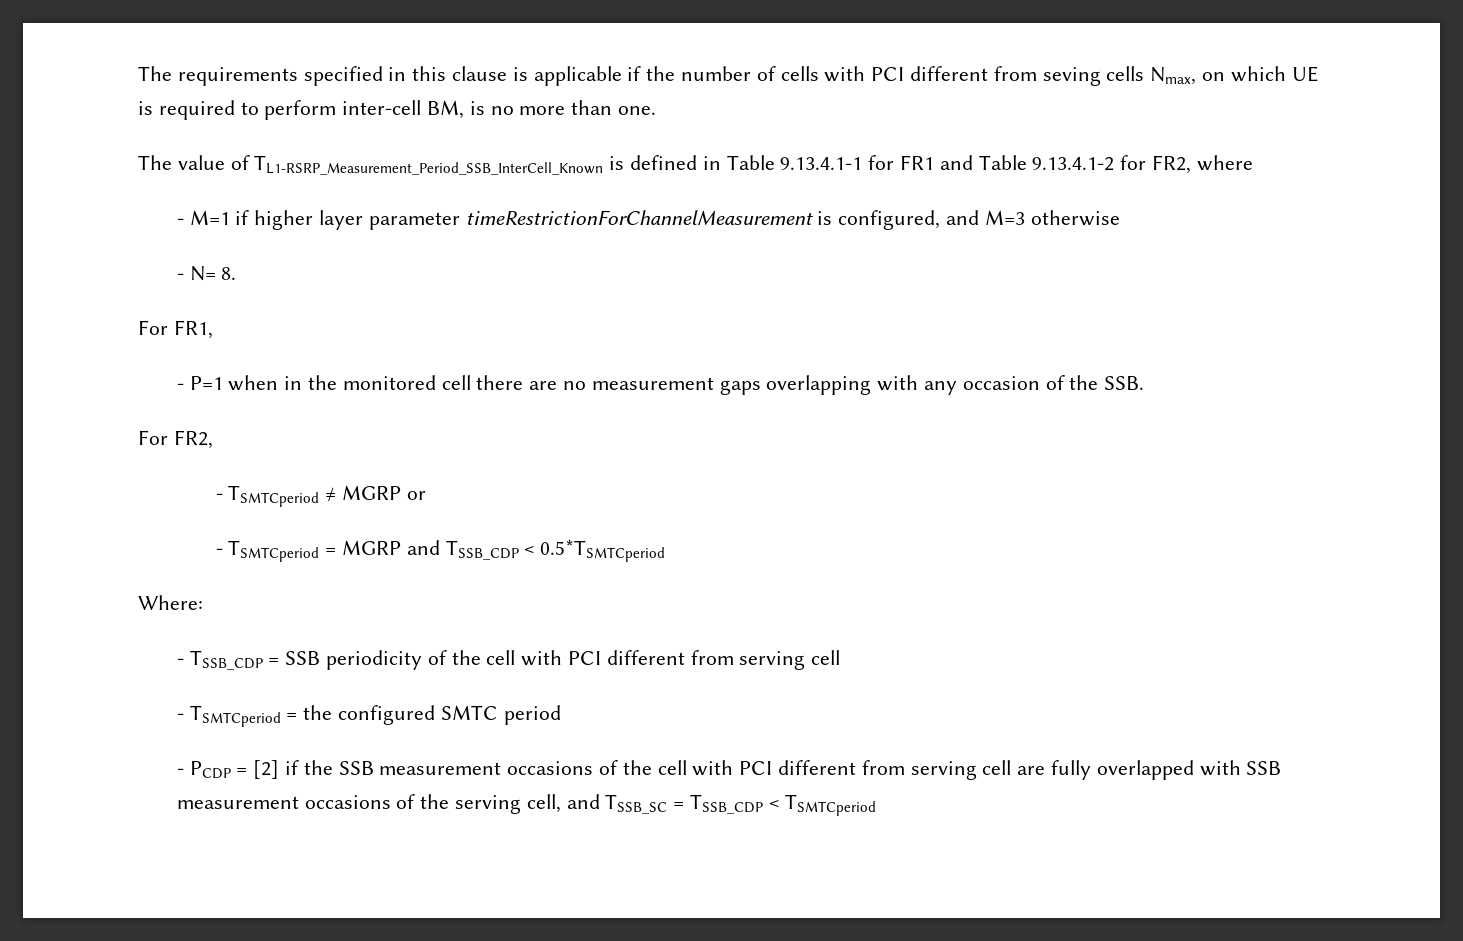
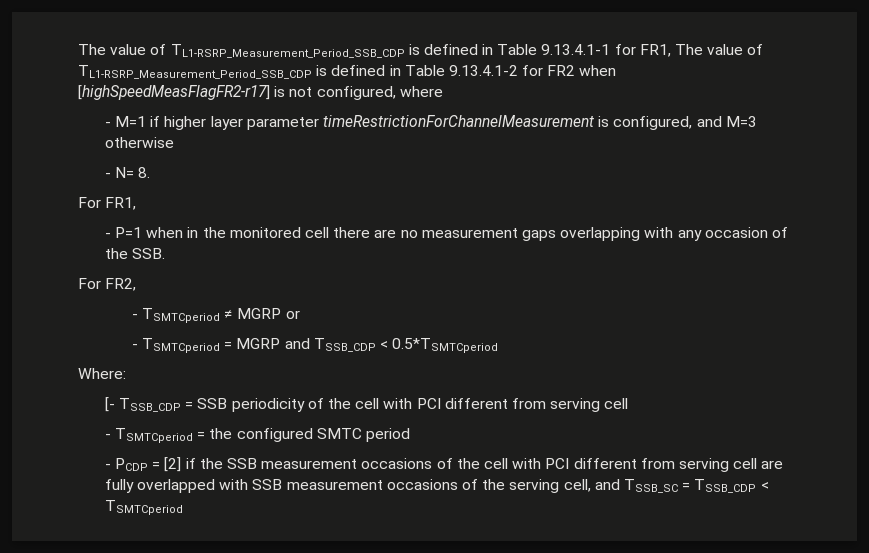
[138,66,1319,86] [138,100,657,120] [138,155,604,175] The requirements specified in this clause is applicable if the number of cells with PCI different from seving cells Nmax, on which UE is required to perform inter-cell BM, is no more than one. // The value of TL1-RSRP_Measurement_Period_SSB_InterCell_Known -> [78,44,405,58] The value of TL1-RSRP_Measurement_Period_SSB_CDP
[900,155,1192,174] FR1 and Table 9.13.4.1-2 for FR2, -> [639,44,764,57] [78,65,617,79] [78,85,396,100] FR1, The value of TL1-RSRP_Measurement_Period_SSB_CDP is defined in Table 9.13.4.1-2 for FR2 when [highSpeedMeasFlagFR2-r17] is not configured,
[176,658,184,665] - -> [104,397,115,412] [-

